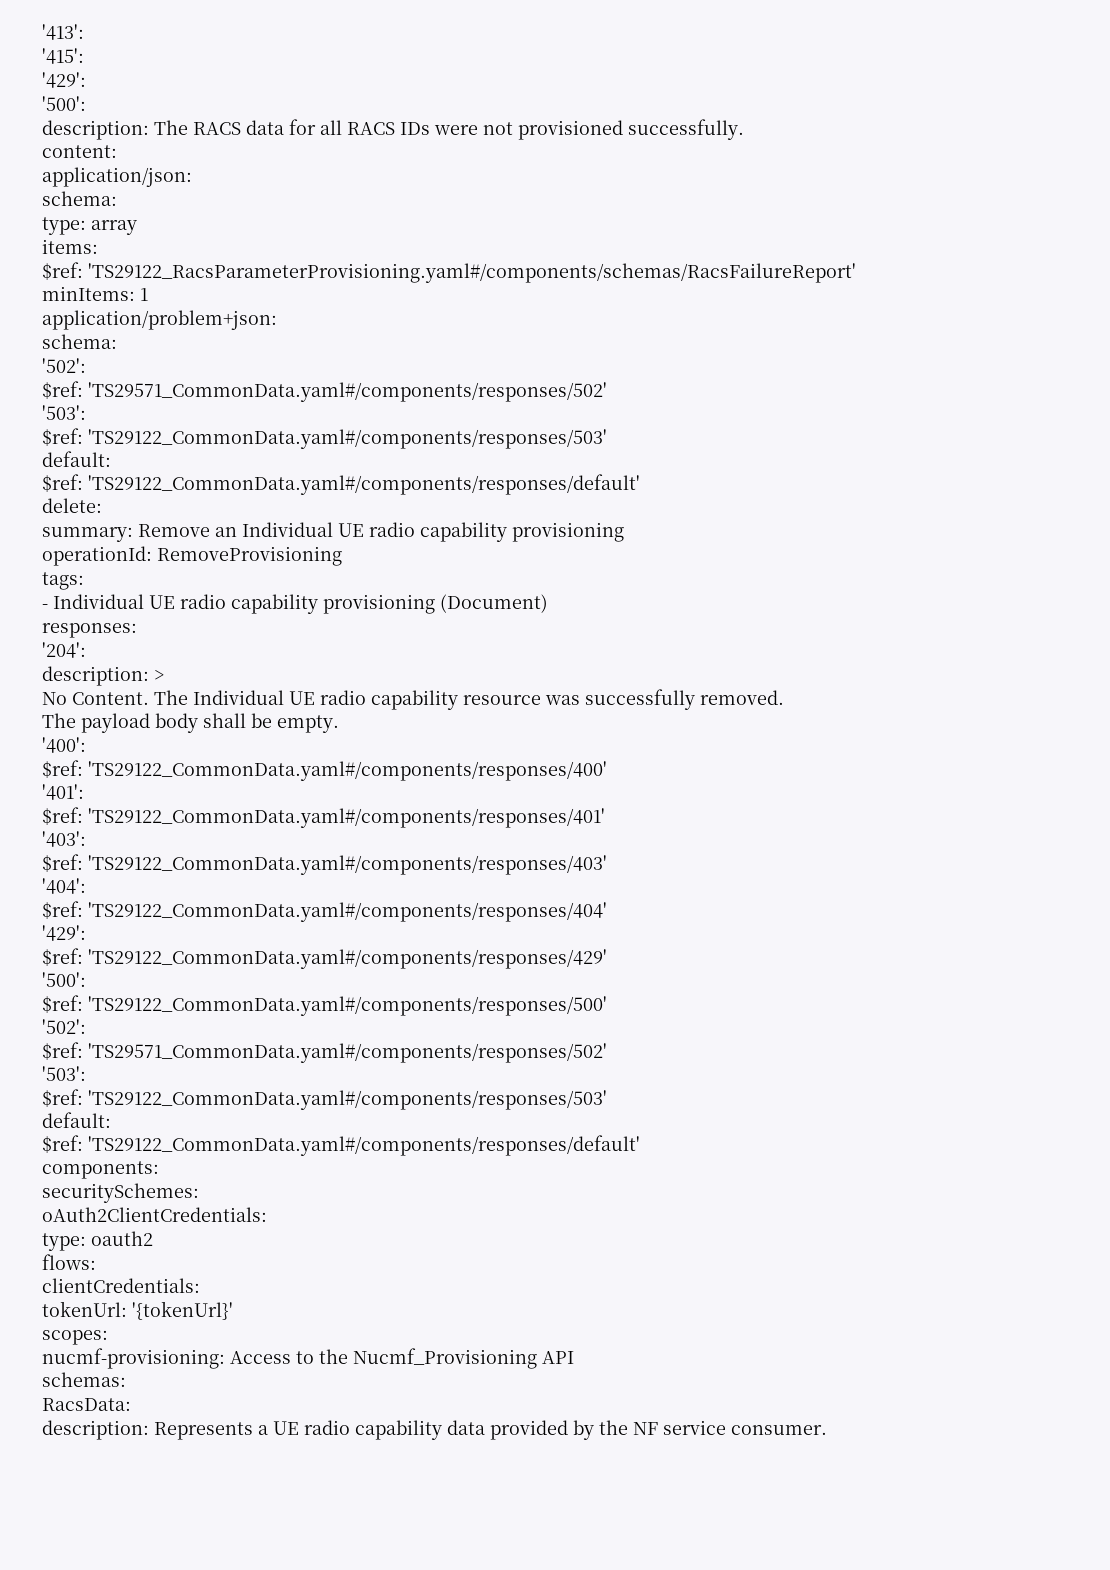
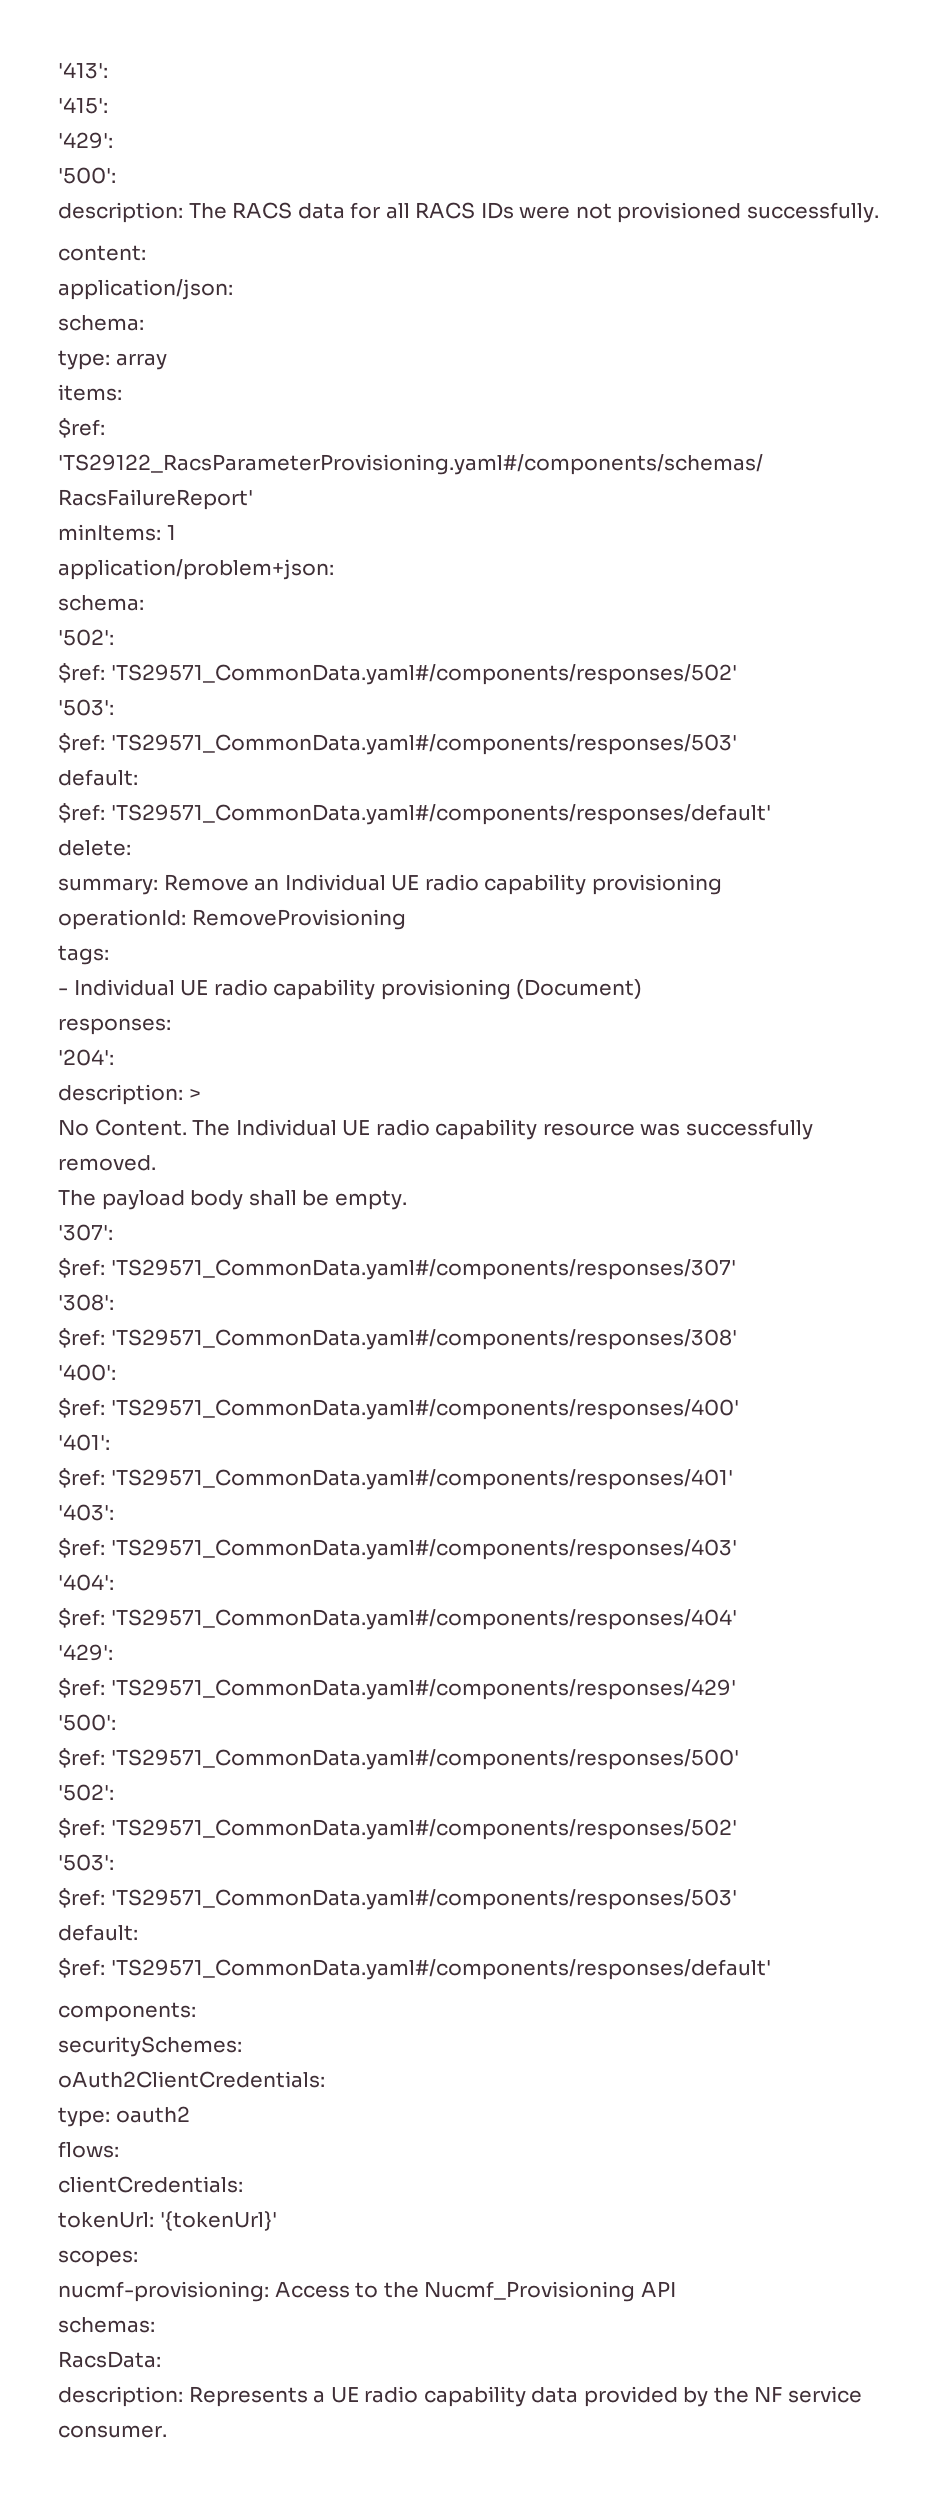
[88,429,607,449] [42,451,111,467] [42,474,640,495] 'TS29122_CommonData.yaml#/components/responses/503' // default: // $ref: 'TS29122_CommonData.yaml#/components/responses/default' -> [110,734,737,755] [58,769,138,786] [58,803,771,825] 'TS29571_CommonData.yaml#/components/responses/503' // default: // $ref: 'TS29571_CommonData.yaml#/components/responses/default'
(339, 724) none -> [58,1224,113,1241] [58,1258,736,1280] [58,1294,114,1311] [58,1328,737,1350] // '307': // $ref: 'TS29571_CommonData.yaml#/components/responses/307' // '308': // $ref: 'TS29571_CommonData.yaml#/components/responses/308'
[88,761,607,781] 'TS29122_CommonData.yaml#/components/responses/400' -> [110,1399,739,1420] 'TS29571_CommonData.yaml#/components/responses/400'
[88,808,605,828] 'TS29122_CommonData.yaml#/components/responses/401' -> [110,1469,733,1490] 'TS29571_CommonData.yaml#/components/responses/401'
[88,855,607,875] 'TS29122_CommonData.yaml#/components/responses/403' -> [110,1539,737,1560] 'TS29571_CommonData.yaml#/components/responses/403'
[88,902,607,922] 'TS29122_CommonData.yaml#/components/responses/404' -> [110,1609,737,1630] 'TS29571_CommonData.yaml#/components/responses/404'
[88,949,607,969] 'TS29122_CommonData.yaml#/components/responses/429' -> [110,1679,736,1700] 'TS29571_CommonData.yaml#/components/responses/429'
[88,996,607,1016] [42,1019,86,1034] [42,1042,607,1063] [42,1066,86,1081] [42,1089,607,1110] [42,1112,111,1128] [42,1135,640,1156] 'TS29122_CommonData.yaml#/components/responses/500' // '502': // $ref: 'TS29571_CommonData.yaml#/components/responses/502' // '503': // $ref: 'TS29122_CommonData.yaml#/components/responses/503' // default: // $ref: 'TS29122_CommonData.yaml#/components/responses/default' -> [110,1749,739,1770] [58,1784,114,1801] [58,1818,737,1840] [58,1854,114,1871] [58,1888,737,1910] [58,1924,138,1941] [58,1958,771,1980] 'TS29571_CommonData.yaml#/components/responses/500' // '502': // $ref: 'TS29571_CommonData.yaml#/components/responses/502' // '503': // $ref: 'TS29571_CommonData.yaml#/components/responses/503' // default: // $ref: 'TS29571_CommonData.yaml#/components/responses/default'

